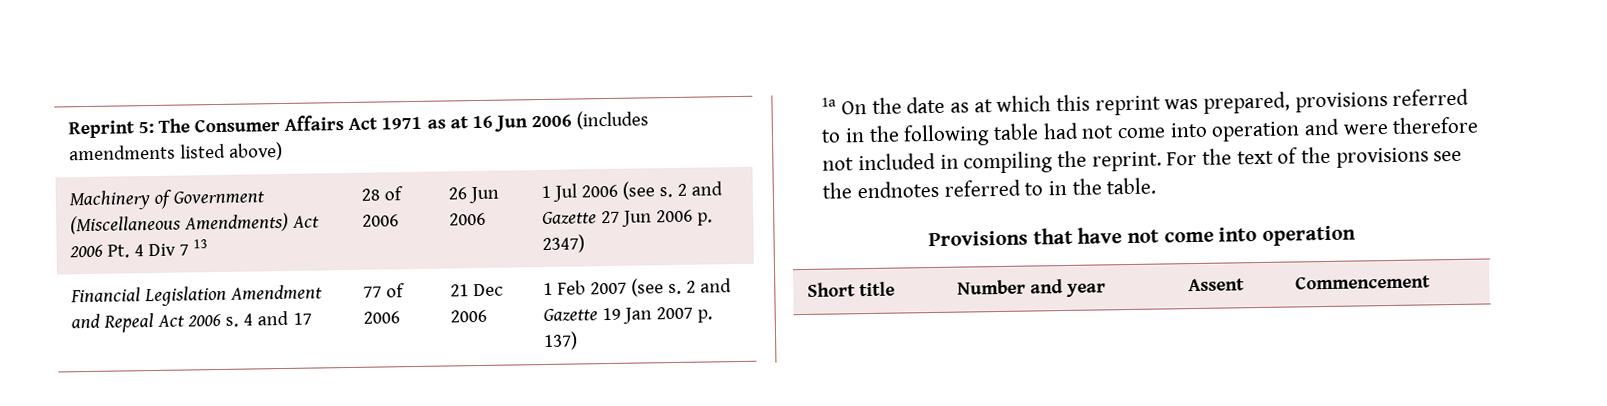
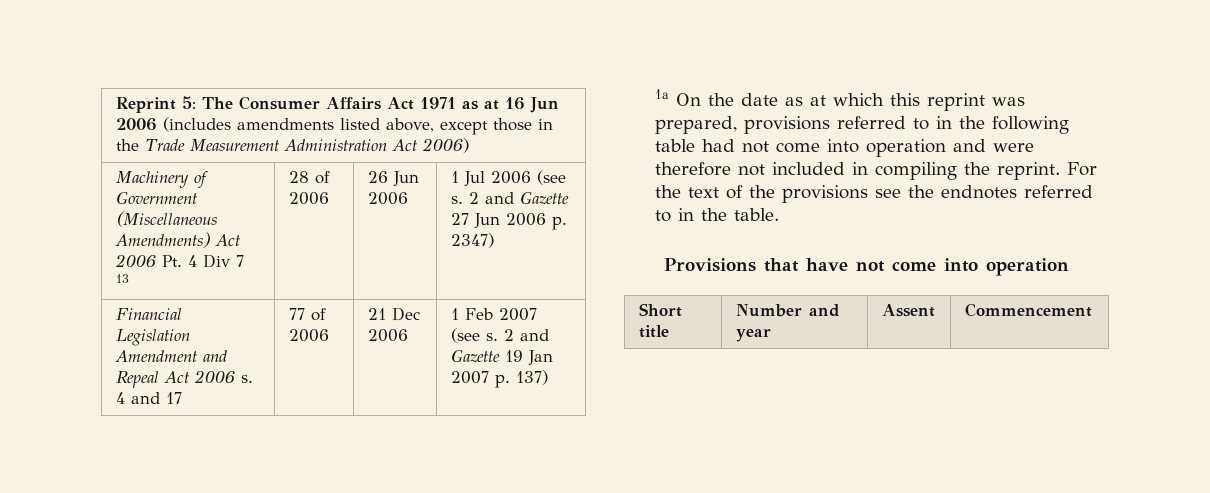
[228,142,283,161] above) -> [385,118,553,135] [115,138,469,153] above, except those in the Trade Measurement Administration Act 2006)

